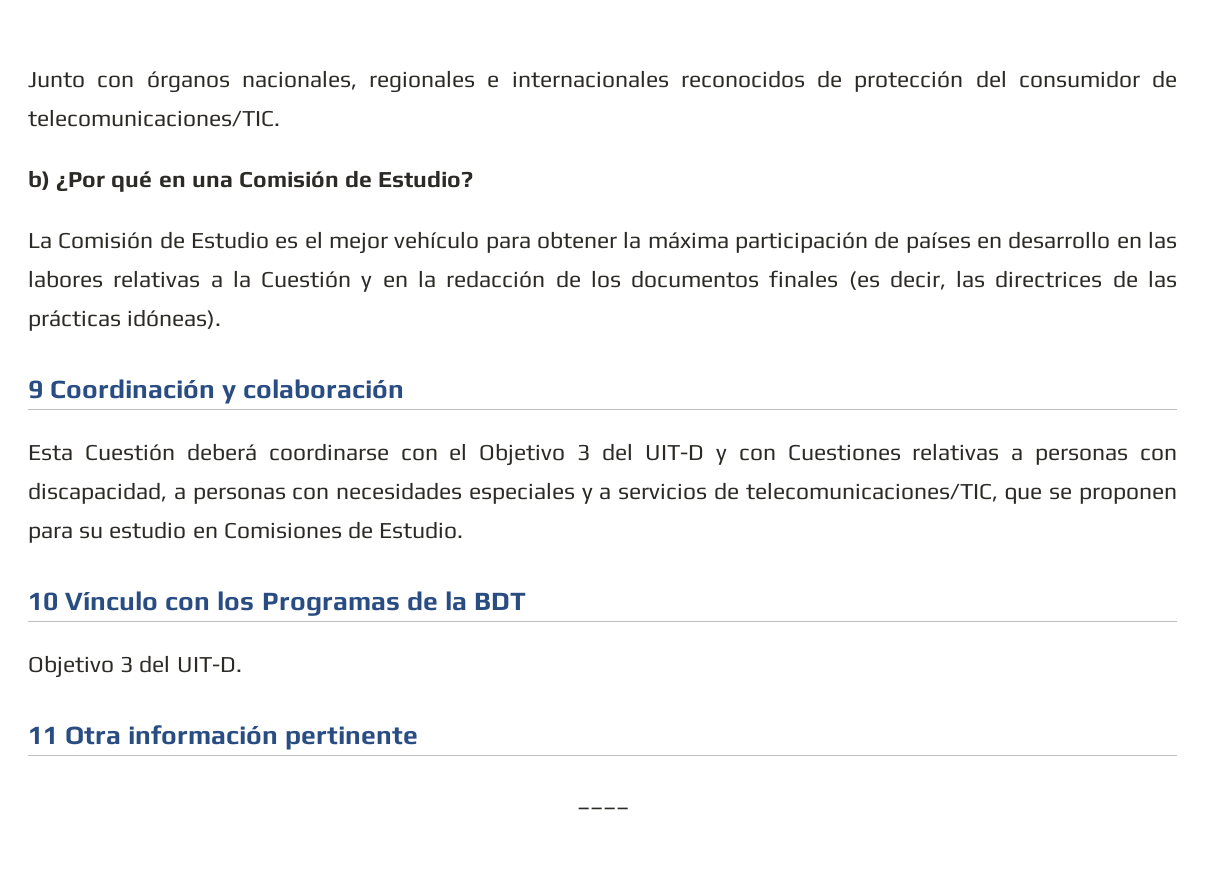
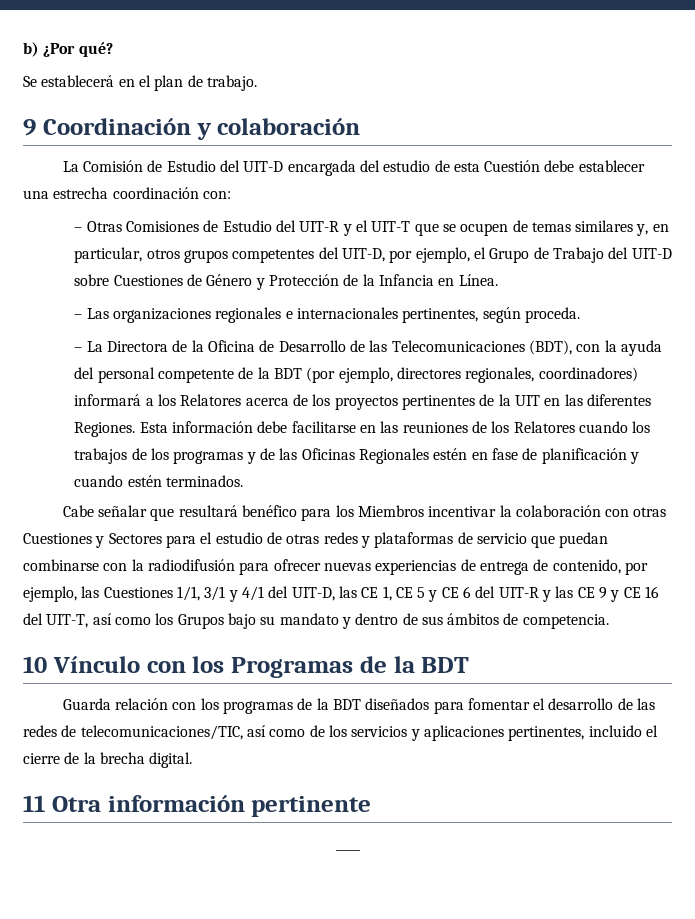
[28,70,1177,93] [28,109,280,127] [28,170,474,192] [28,231,1177,254] [28,270,1178,292] [28,309,222,331] [28,379,405,404] [28,443,1177,466] [28,482,1177,504] [28,521,464,543] Junto con órganos nacionales, regionales e internacionales reconocidos de protección del consumidor de telecomunicaciones/TIC. // b) ¿Por qué en una Comisión de Estudio? // La Comisión de Estudio es el mejor vehículo para obtener la máxima participación de países en desarrollo en las labores relativas a la Cuestión y en la redacción de los documentos finales (es decir, las directrices de las prácticas idóneas). // 9 Coordinación y colaboración // Esta Cuestión deberá coordinarse con el Objetivo 3 del UIT-D y con Cuestiones relativas a personas con discapacidad, a personas con necesidades especiales y a servicios de telecomunicaciones/TIC, que se proponen para su estudio en Comisiones de Estudio. -> [23,42,113,57] [23,75,257,91] [23,118,361,140] [62,160,645,176] [23,187,231,199] [74,220,669,236] [74,247,672,263] [74,274,498,290] [74,307,580,323] [74,340,662,356] [74,367,638,383] [74,394,651,410] [74,421,651,437] [74,448,639,464] [74,475,243,487] [62,505,667,521] [23,532,609,548] [23,559,648,575] [23,586,660,602] [23,613,609,629] b) ¿Por qué? // Se establecerá en el plan de trabajo. // 9 Coordinación y colaboración // La Comisión de Estudio del UIT-D encargada del estudio de esta Cuestión debe establecer una estrecha coordinación con: // – Otras Comisiones de Estudio del UIT-R y el UIT-T que se ocupen de temas similares y, en particular, otros grupos competentes del UIT-D, por ejemplo, el Grupo de Trabajo del UIT-D sobre Cuestiones de Género y Protección de la Infancia en Línea. // – Las organizaciones regionales e internacionales pertinentes, según proceda. // – La Directora de la Oficina de Desarrollo de las Telecomunicaciones (BDT), con la ayuda del personal competente de la BDT (por ejemplo, directores regionales, coordinadores) informará a los Relatores acerca de los proyectos pertinentes de la UIT en las diferentes Regiones. Esta información debe facilitarse en las reuniones de los Relatores cuando los trabajos de los programas y de las Oficinas Regionales estén en fase de planificación y cuando estén terminados. // Cabe señalar que resultará benéfico para los Miembros incentivar la colaboración con otras Cuestiones y Sectores para el estudio de otras redes y plataformas de servicio que puedan combinarse con la radiodifusión para ofrecer nuevas experiencias de entrega de contenido, por ejemplo, las Cuestiones 1/1, 3/1 y 4/1 del UIT-D, las CE 1, CE 5 y CE 6 del UIT-R y las CE 9 y CE 16 del UIT-T, así como los Grupos bajo su mandato y dentro de sus ámbitos de competencia.
[28,655,242,678] Objetivo 3 del UIT-D. -> [62,698,656,714] [23,725,658,741] [23,752,193,768] Guarda relación con los programas de la BDT diseñados para fomentar el desarrollo de las redes de telecomunicaciones/TIC, así como de los servicios y aplicaciones pertinentes, incluido el cierre de la brecha digital.

